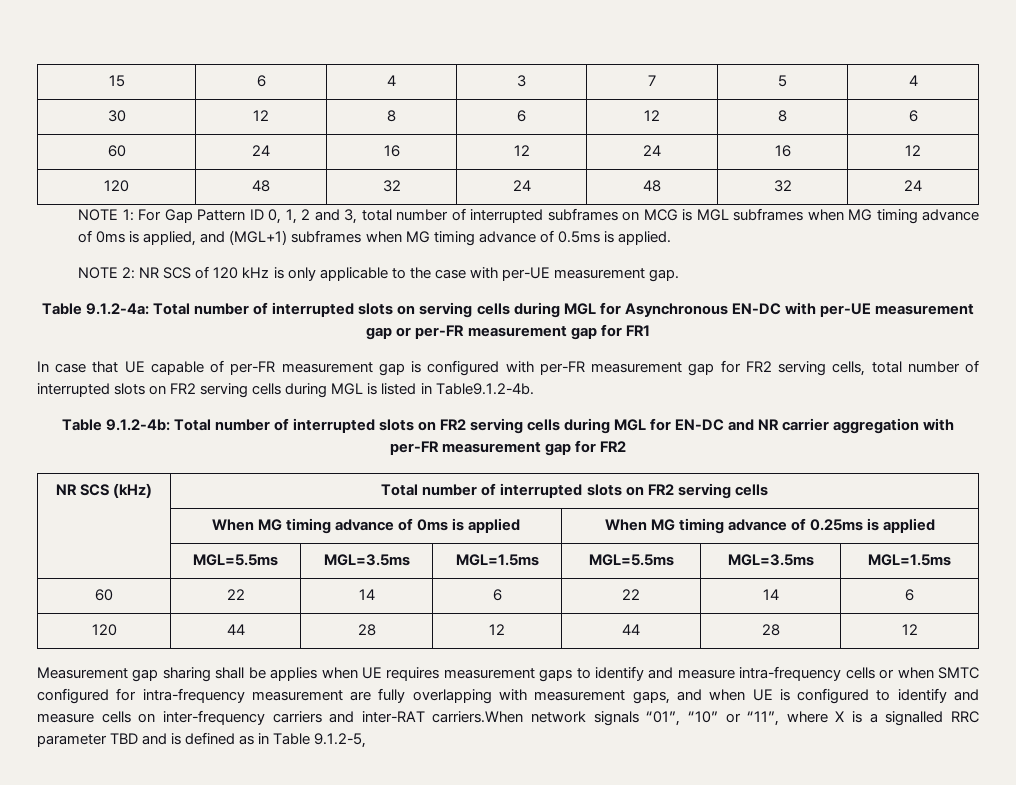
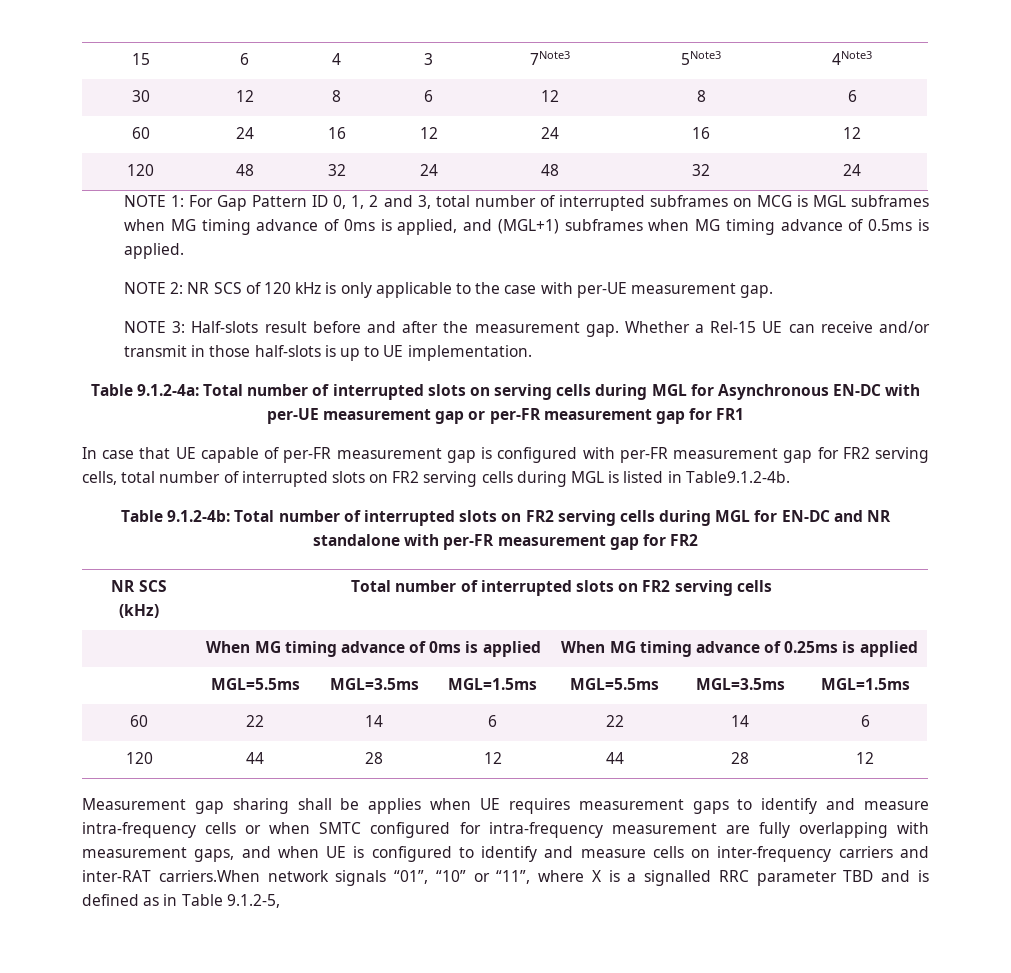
[648,75,656,86] [778,75,787,87] [908,75,918,86] 7 | 5 | 4 -> [530,51,570,65] [681,51,721,65] [832,51,872,65] 7Note3 | 5Note3 | 4Note3
(679, 275) none -> [124,321,931,337] [124,345,532,361] // NOTE 3: Half-slots result before and after the measurement gap. Whether a Rel-15 UE can receive and/or transmit in those half-slots is up to UE implementation.
[782,418,920,434] carrier aggregation -> [312,534,400,546] standalone

